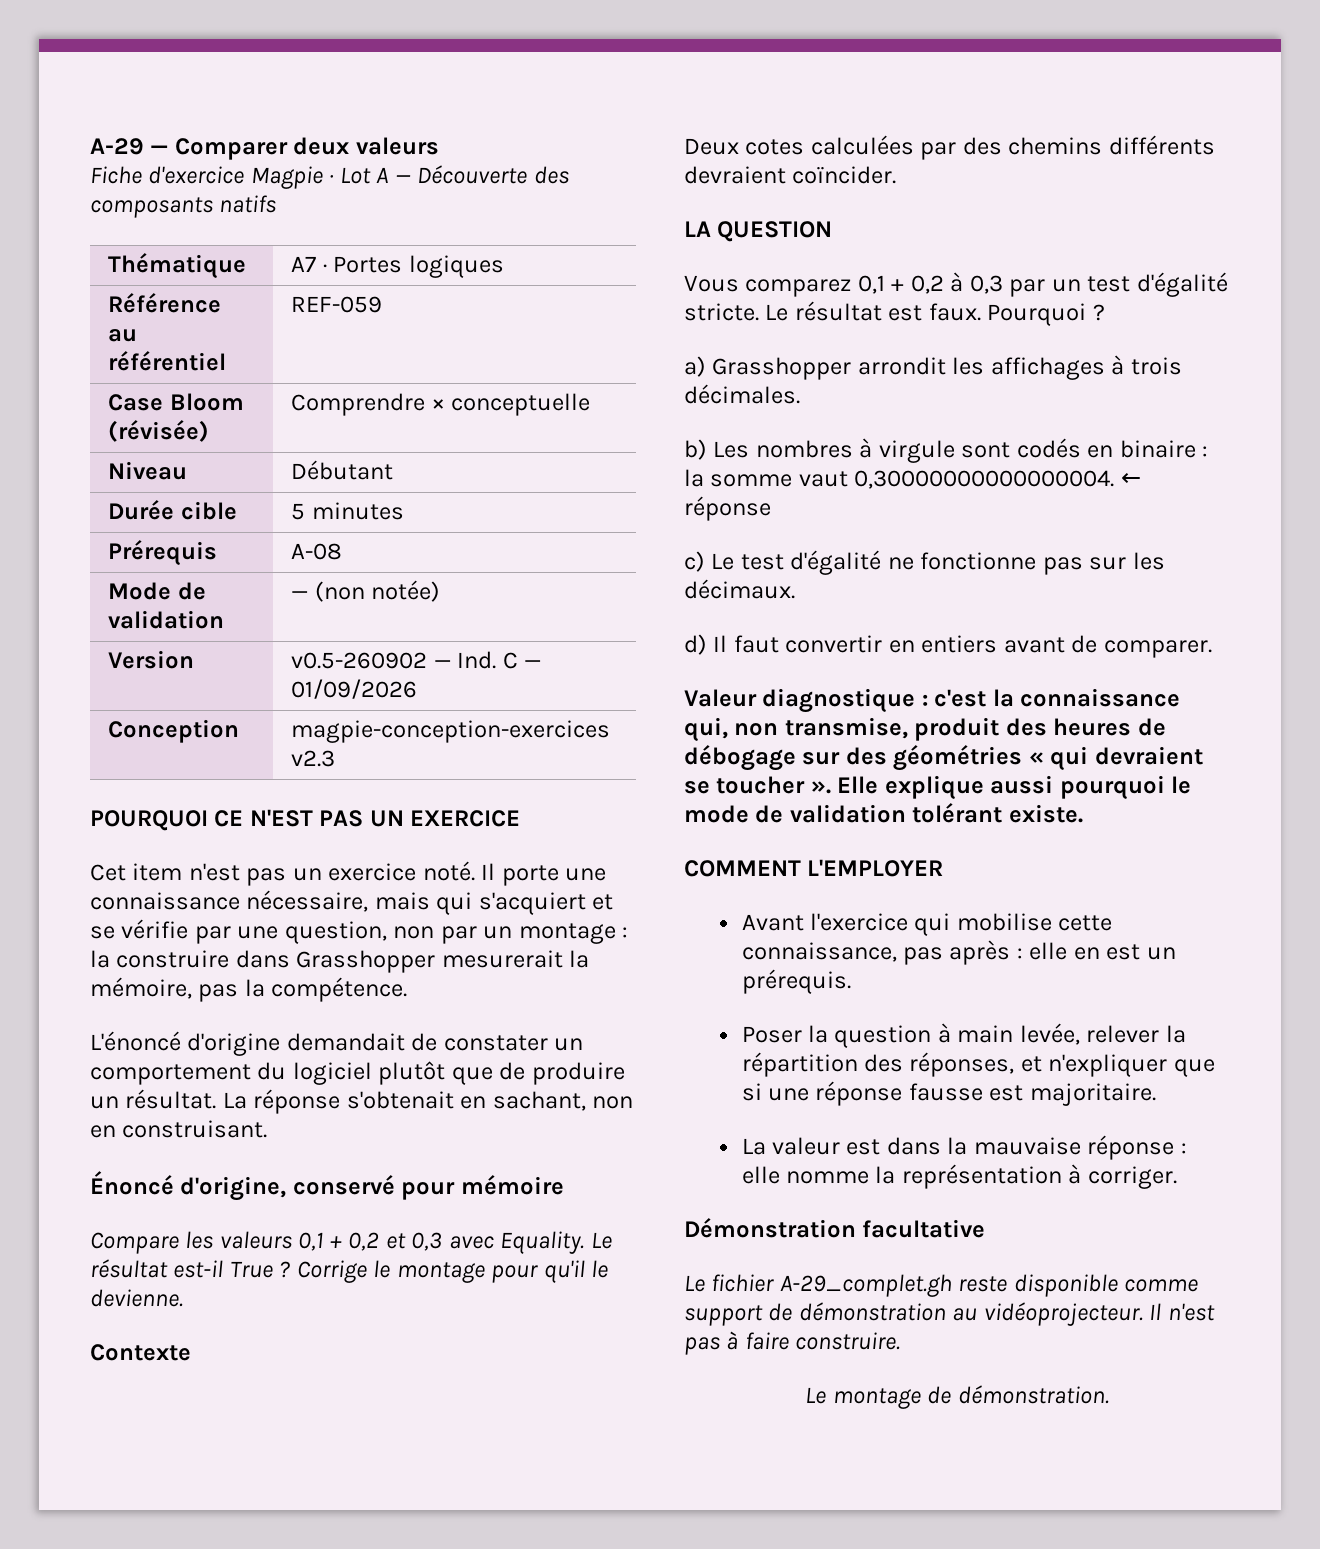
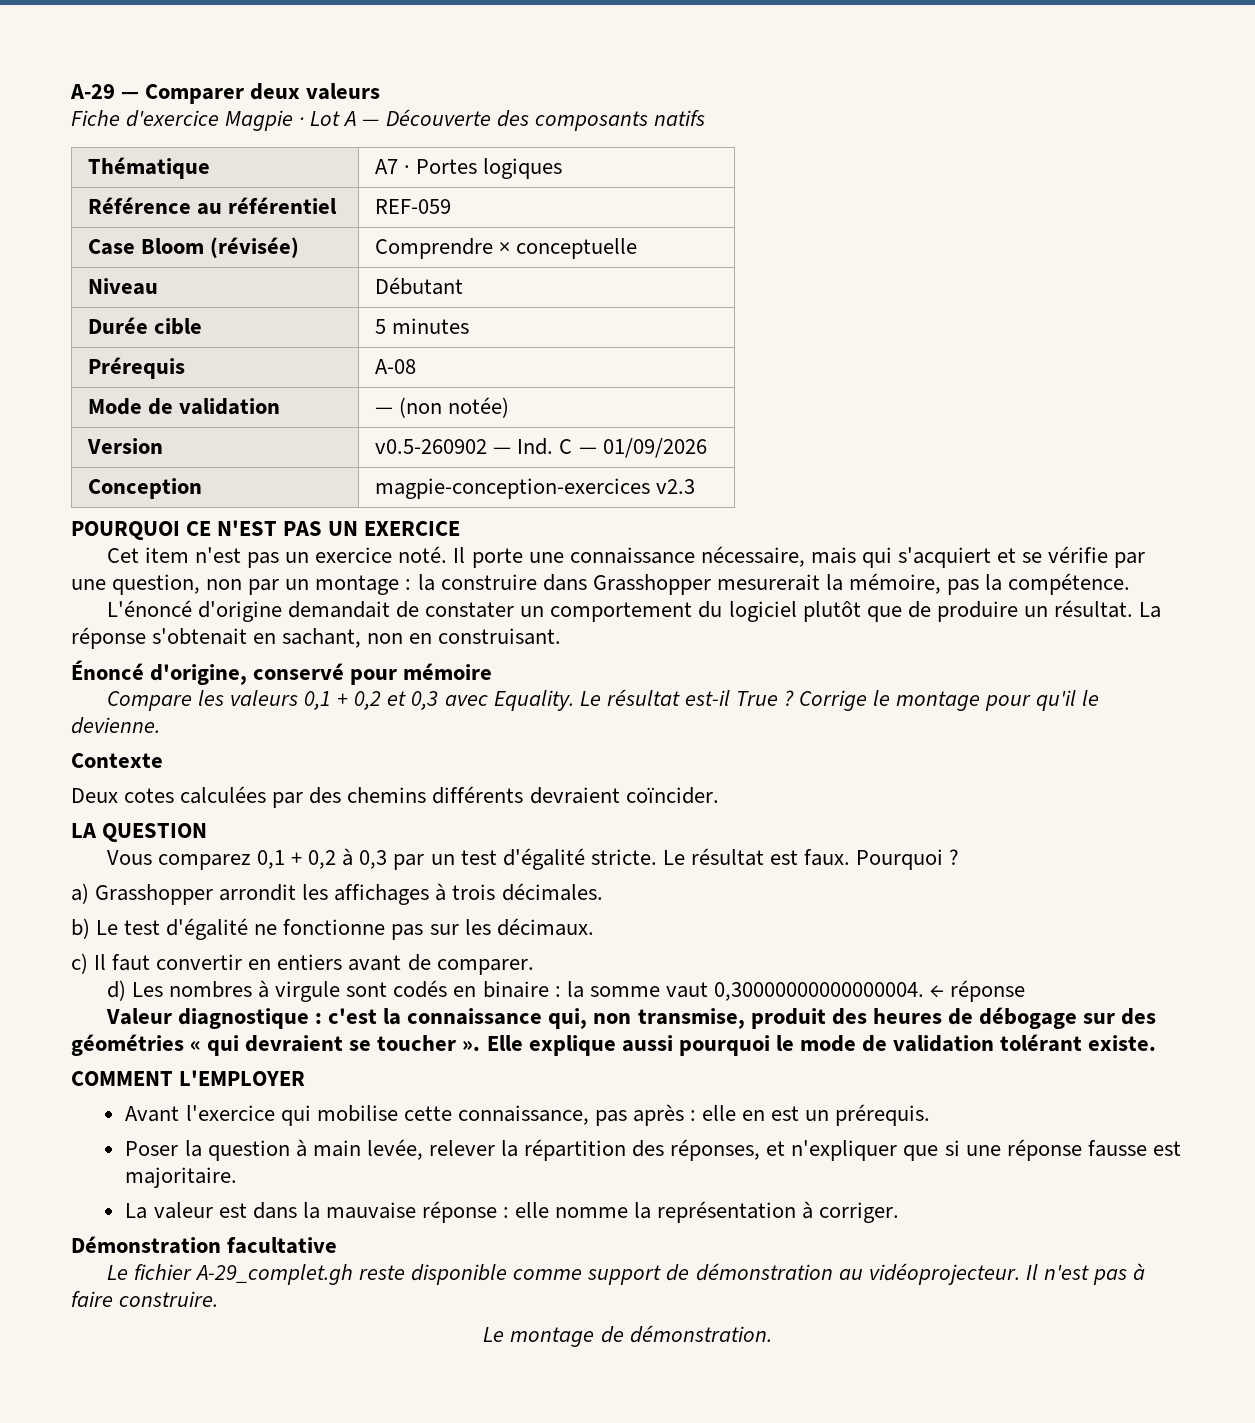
(707, 449) none -> [96,918,594,940] [71,953,534,975] [106,980,126,1001] Le test d'égalité ne fonctionne pas sur les décimaux. // c) Il faut convertir en entiers avant de comparer. // d)
[684,550,1165,575] [684,579,795,599] [684,634,1212,658] // c) Le test d'égalité ne fonctionne pas sur les décimaux. // d) Il faut convertir en entiers avant de comparer. -> (1026, 991) none

